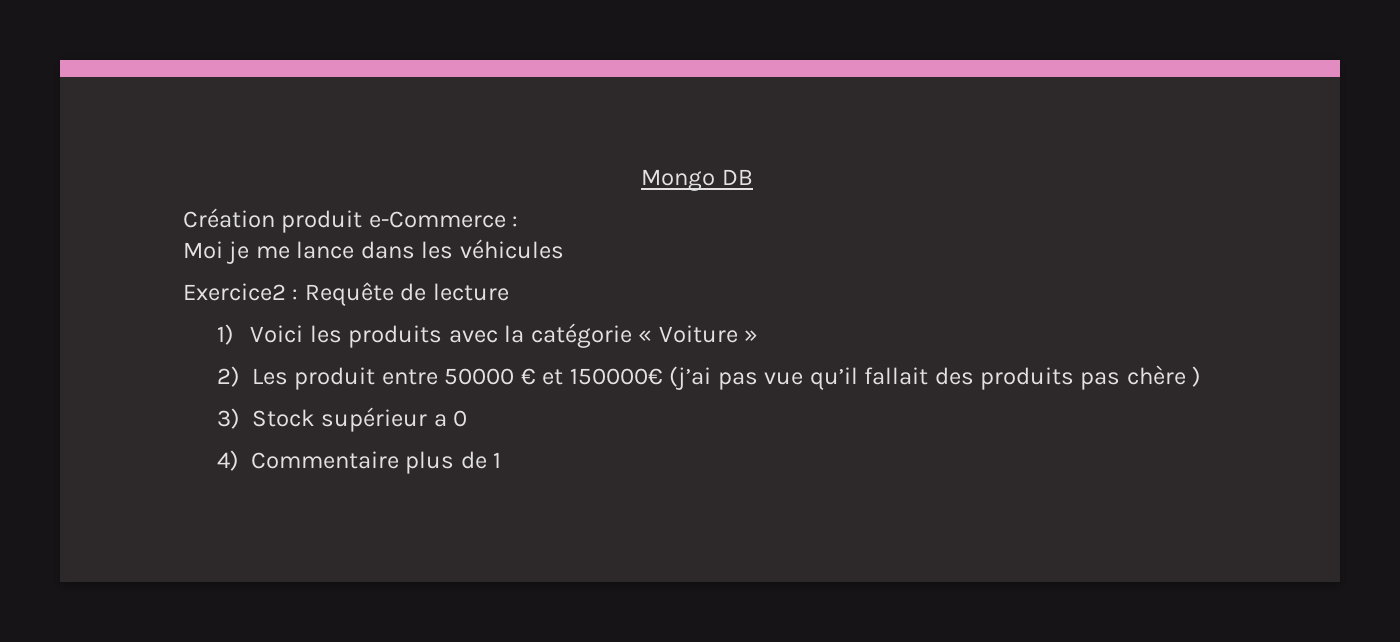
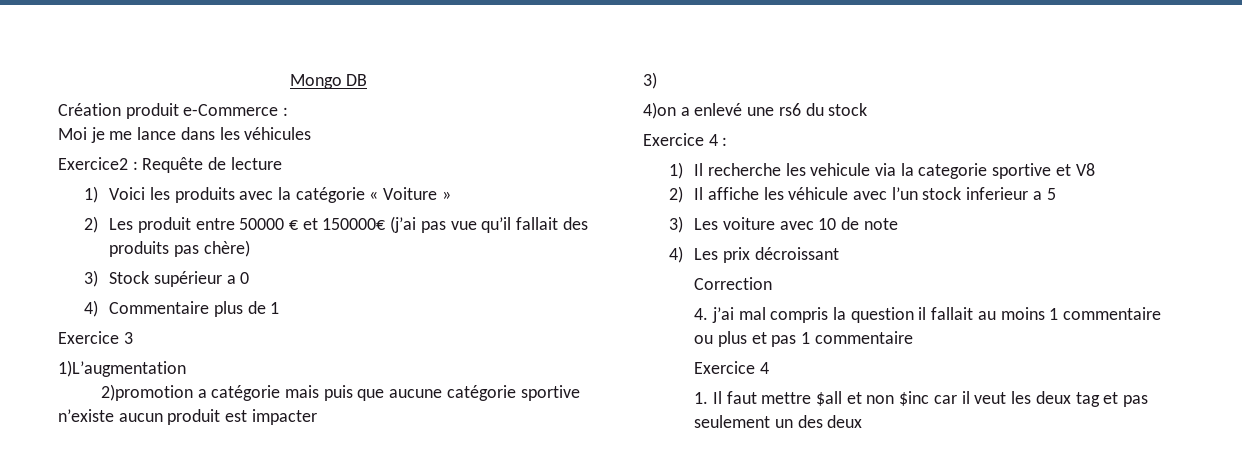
[1126,365,1202,387] chère ) -> [203,240,250,257] chère)
(502, 460) none -> [58,331,133,344] [58,360,186,377] [100,384,580,401] [58,409,317,425] [643,72,657,89] [643,102,868,119] [643,133,728,146] [668,162,1095,179] [668,186,1056,203] [668,216,898,233] [668,246,839,263] [694,277,773,290] [694,307,1162,323] [694,331,913,347] [694,361,769,374] [694,391,1148,407] [694,415,863,428] // Exercice 3 // 1)L’augmentation // 2)promotion a catégorie mais puis que aucune catégorie sportive n’existe aucun produit est impacter // 3) // 4)on a enlevé une rs6 du stock // Exercice 4 : // 1) Il recherche les vehicule via la categorie sportive et V8 // 2) Il affiche les véhicule avec l’un stock inferieur a 5 // 3) Les voiture avec 10 de note // 4) Les prix décroissant // Correction // 4. j’ai mal compris la question il fallait au moins 1 commentaire ou plus et pas 1 commentaire // Exercice 4 // 1. Il faut mettre $all et non $inc car il veut les deux tag et pas seulement un des deux

